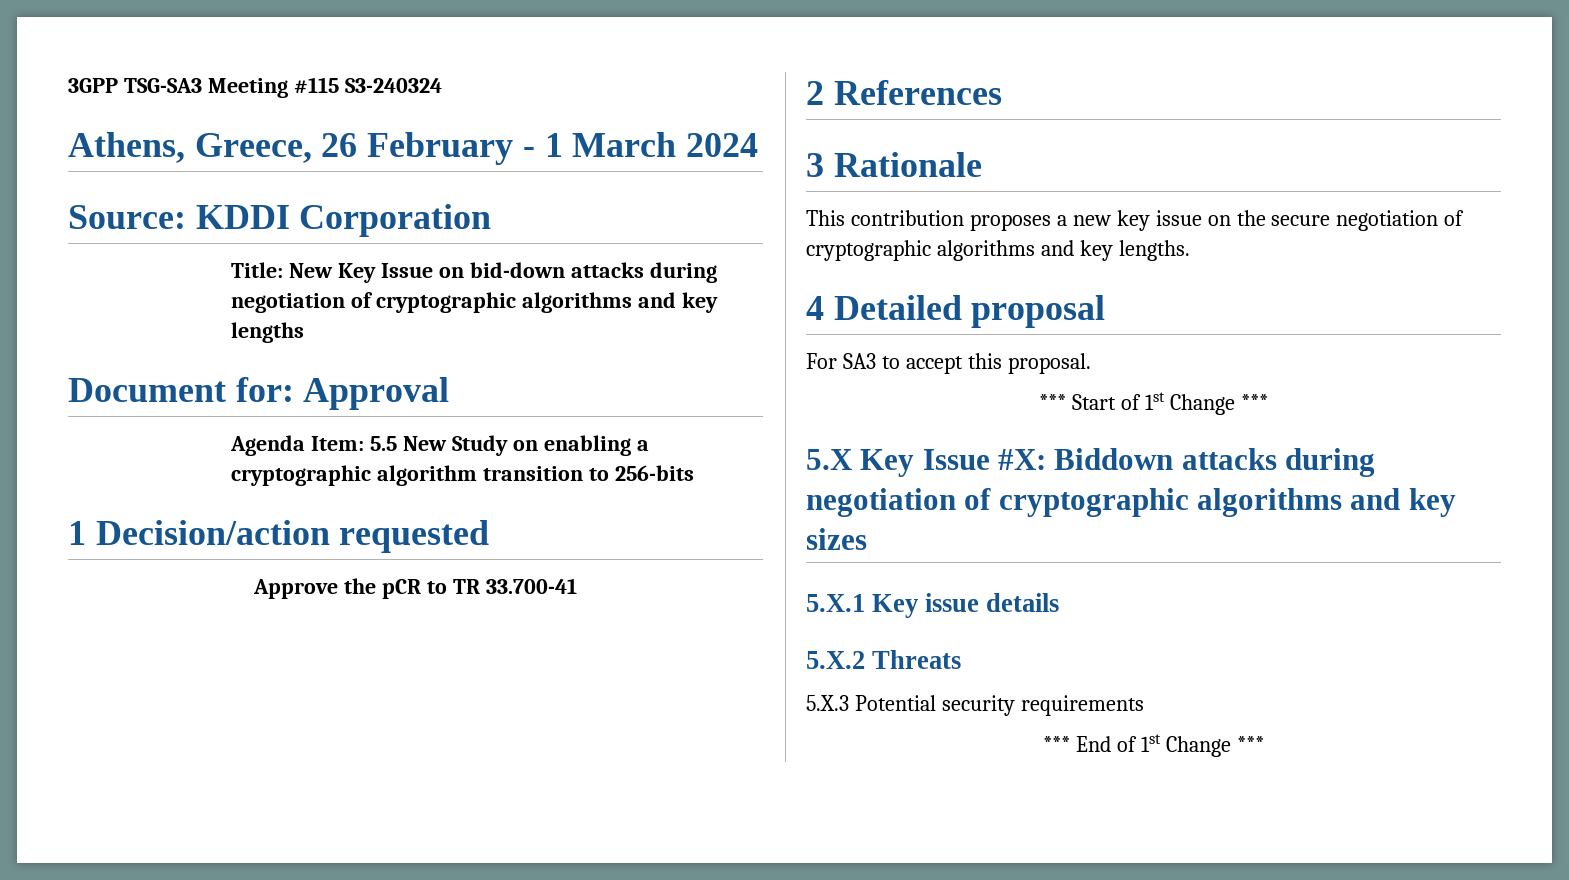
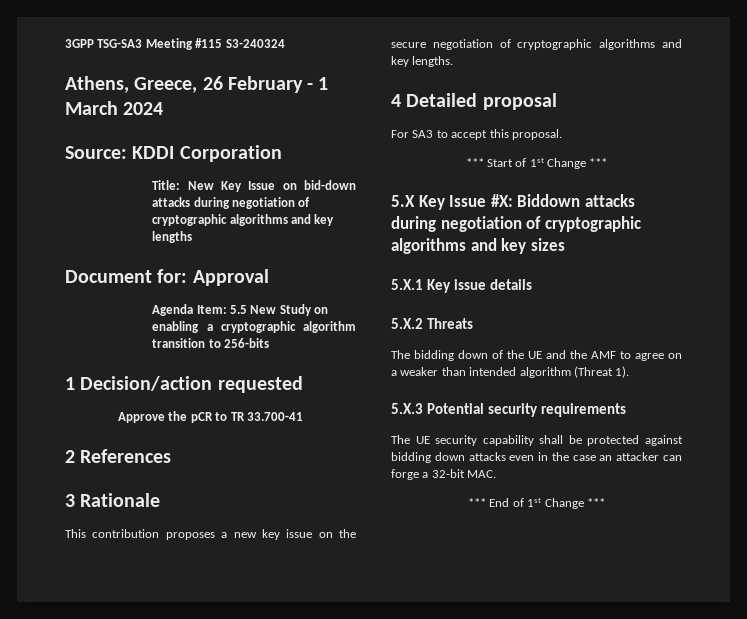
[806,695,1144,716] 5.X.3 Potential security requirements -> [391,350,682,361] [391,366,630,378] [391,403,626,417] [391,435,683,446] [391,452,682,463] [391,469,497,480] The bidding down of the UE and the AMF to agree on a weaker than intended algorithm (Threat 1). // 5.X.3 Potential security requirements // The UE security capability shall be protected against bidding down attacks even in the case an attacker can forge a 32-bit MAC.

